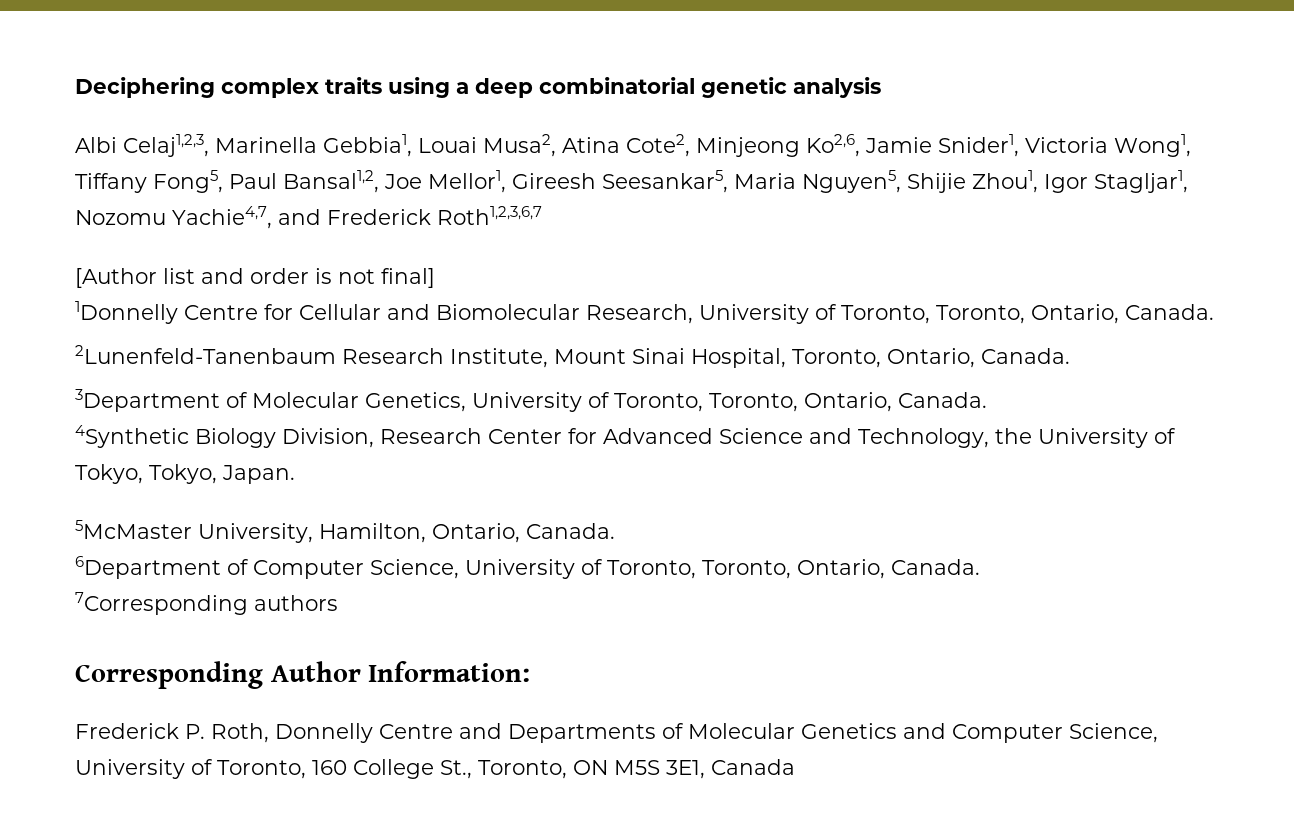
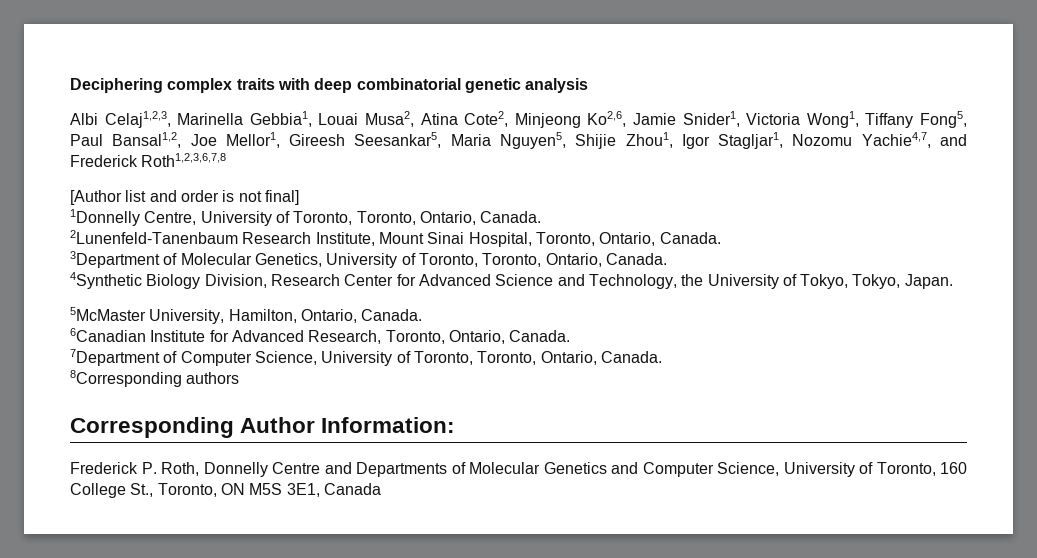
[388,77,469,98] using a -> [277,78,310,90] with
[437,206,542,225] Roth1,2,3,6,7 -> [141,153,227,167] Roth1,2,3,6,7,8
[184,304,693,324] Centre for Cellular and Biomolecular Research, -> [144,211,197,225] Centre,
[75,556,221,579] 6Department -> [70,328,571,344] [70,349,160,366] 6Canadian Institute for Advanced Research, Toronto, Ontario, Canada. // 7Department
[75,592,248,615] 7Corresponding -> [70,370,182,387] 8Corresponding

